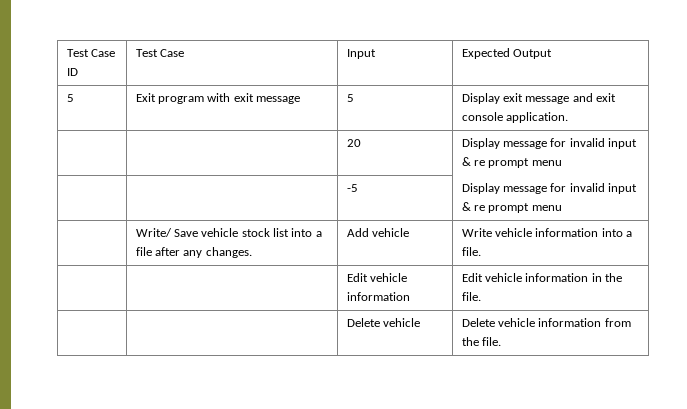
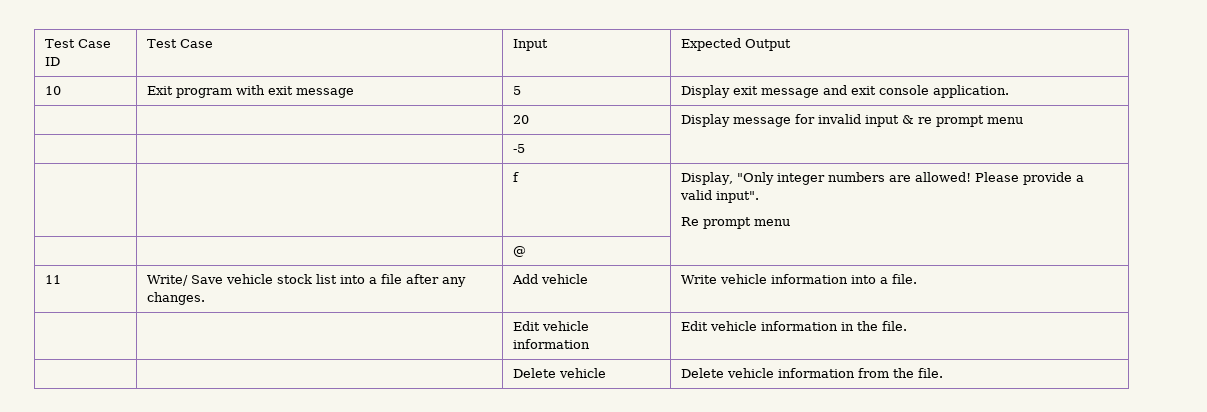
[66,94,74,102] 5 -> [44,86,61,95] 10
[461,183,638,194] [461,202,562,213] Display message for invalid input & re prompt menu // | -> [512,172,519,182] [680,172,1084,185] [679,190,759,203] [680,217,790,229] [512,246,526,257] [44,275,61,284] // | | f | Display, "Only integer numbers are allowed! Please provide a valid input". // Re prompt menu // | | @ | // 11 |

